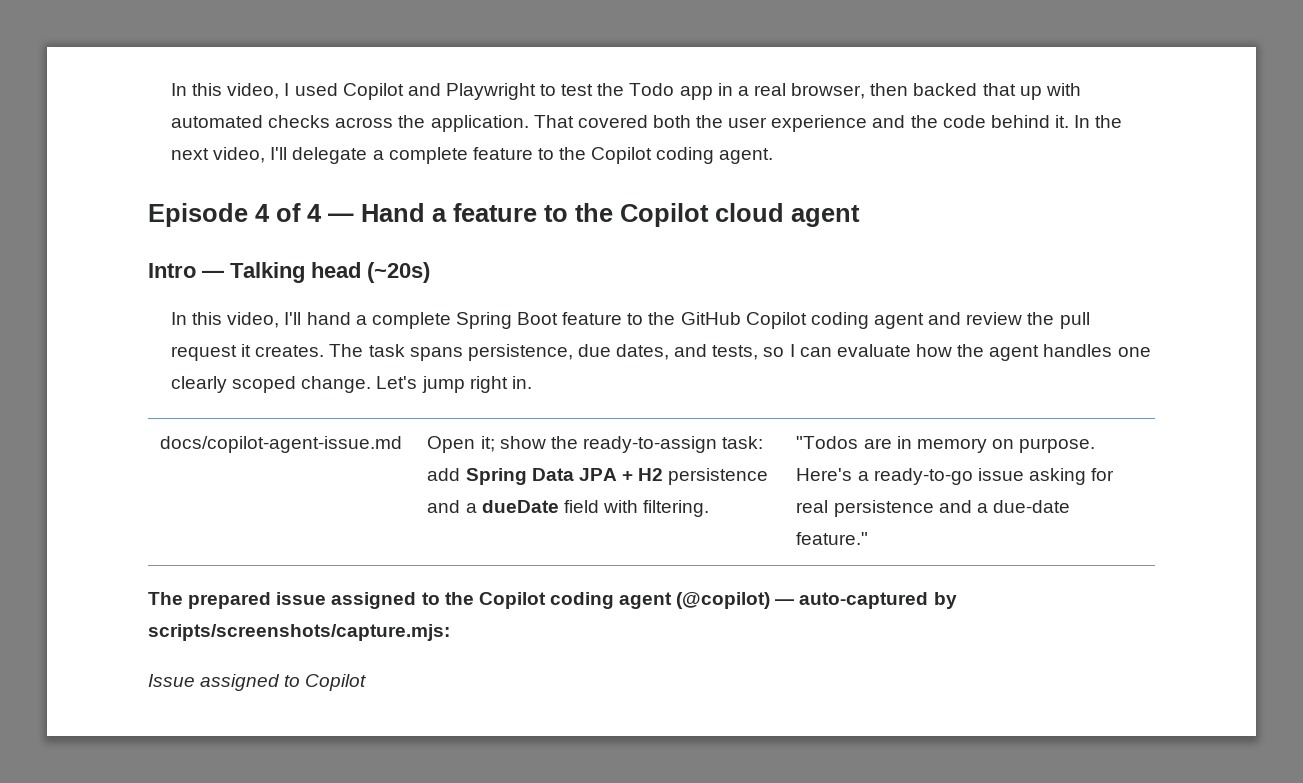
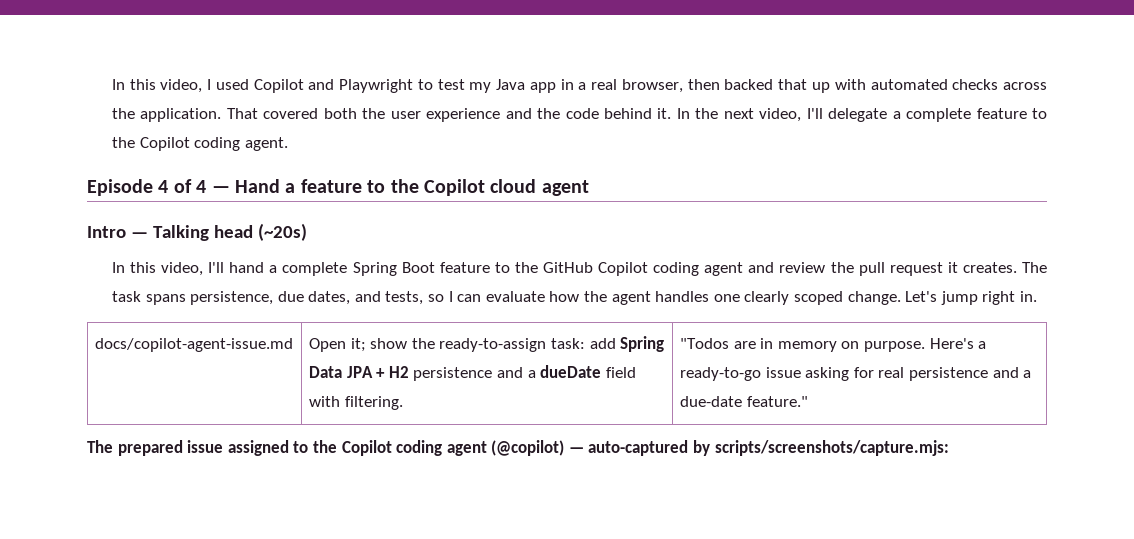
[597,83,675,96] the Todo -> [469,79,526,93] my Java
[148,674,367,691] // Issue assigned to Copilot -> (949, 448) none

